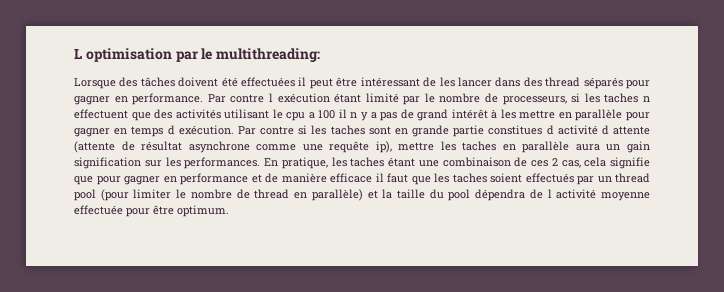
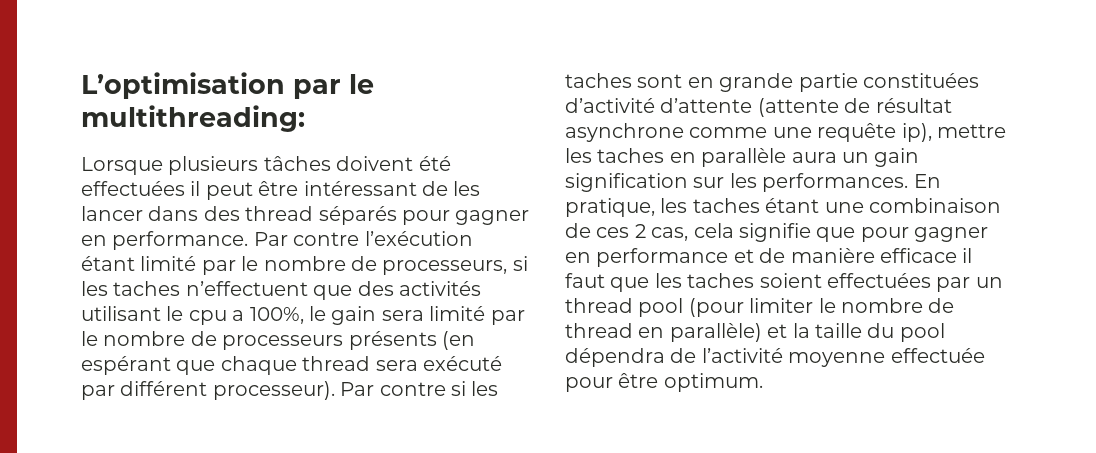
[74,48,172,62] L optimisation -> [81,72,285,99] L’optimisation
[119,77,138,87] des -> [168,156,259,175] plusieurs
[268,93,330,103] l exécution -> [364,231,473,246] l’exécution
[642,96,650,102] [74,109,128,119] n effectuent -> [185,281,308,296] n’effectuent
[318,109,650,121] [74,125,234,137] 100 il n y a pas de grand intérêt à les mettre en parallèle pour gagner en temps d exécution. -> [249,306,525,325] [81,331,475,350] [81,356,502,375] [81,381,335,400] 100%, le gain sera limité par le nombre de processeurs présents (en espérant que chaque thread sera exécuté par différent processeur).
[488,125,650,135] constitues d activité d attente -> [863,73,979,88] [565,98,753,113] constituées d’activité d’attente
[525,173,574,183] effectués -> [827,273,931,288] effectuées
[547,189,597,199] l activité -> [701,348,783,363] l’activité

